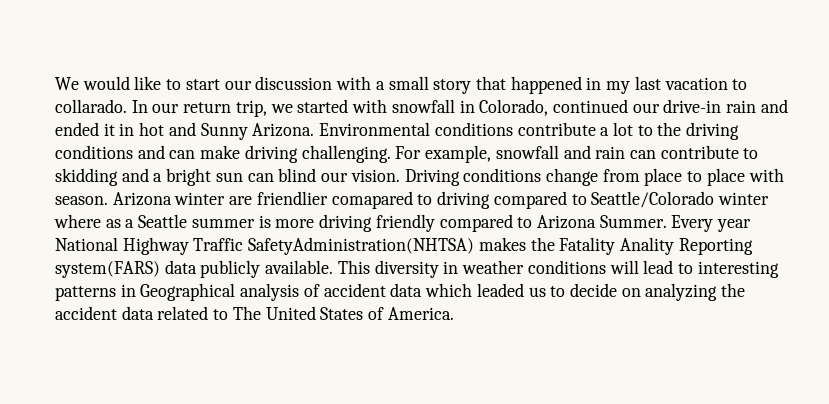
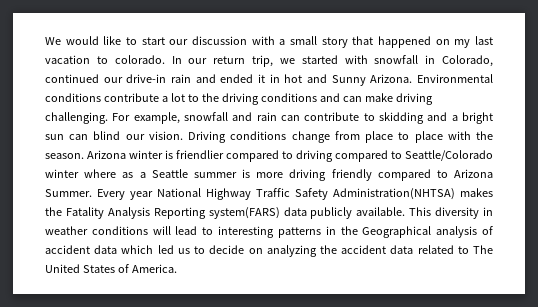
[586,77,602,90] in -> [435,39,450,45] on
[55,99,127,113] collarado. -> [114,55,165,64] colorado.
(784, 175) none -> [475,131,493,140] the
[229,191,413,209] are friendlier comapared -> [165,150,279,162] is friendlier compared
[248,237,475,255] SafetyAdministration(NHTSA) -> [295,188,455,200] Safety Administration(NHTSA)
[620,237,675,255] Anality -> [107,207,150,219] Analysis
(136, 290) none -> [340,226,358,235] the
[476,283,524,297] leaded -> [157,245,174,254] led

